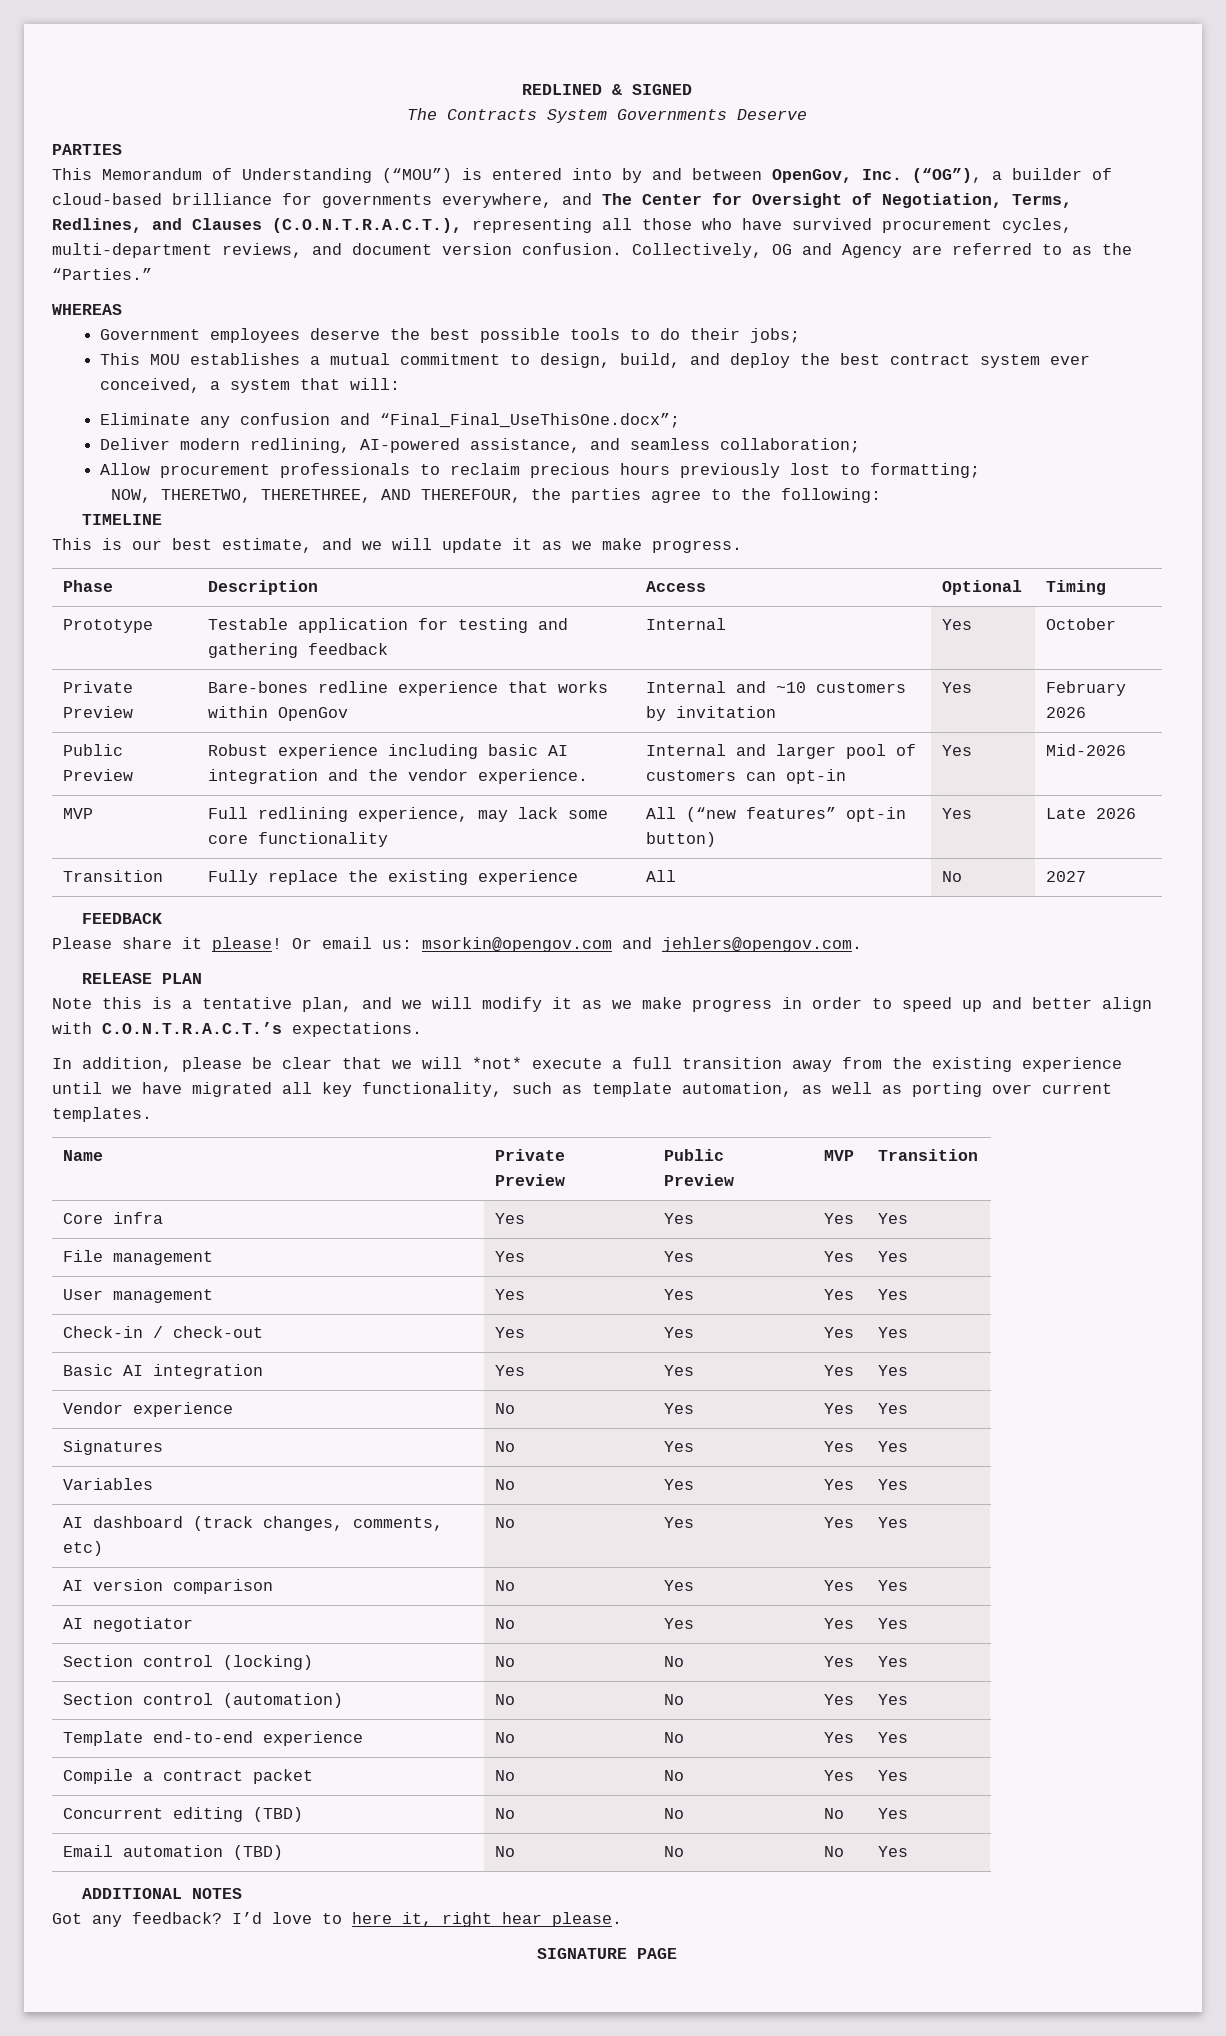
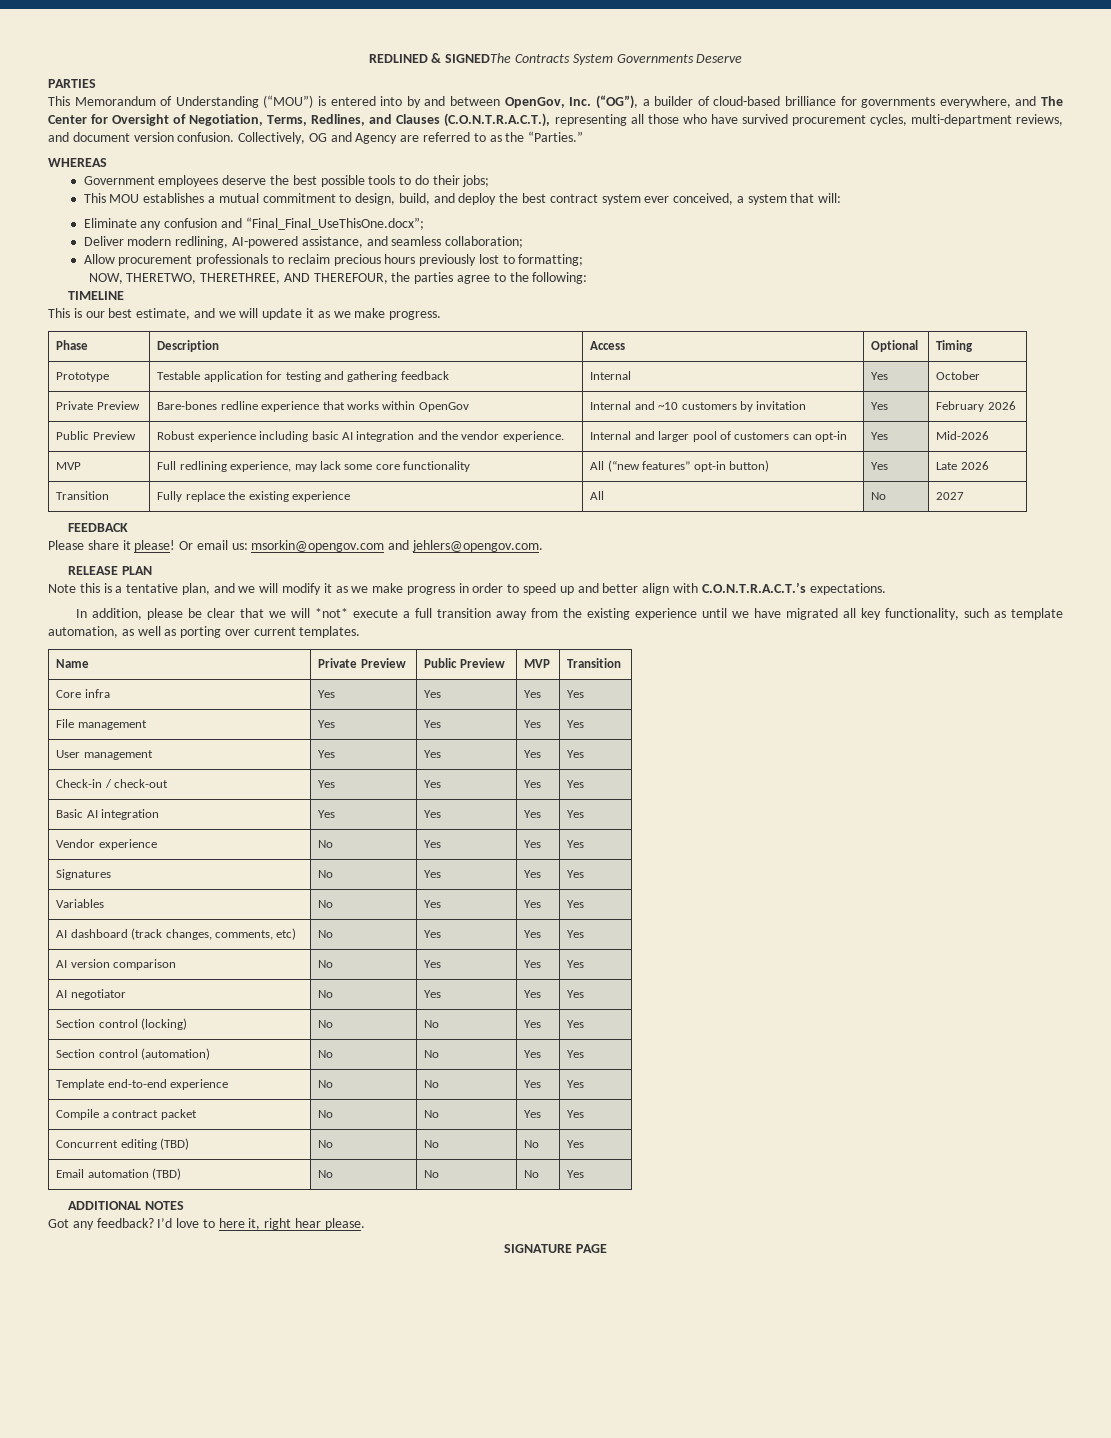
[632,84,692,95] [407,108,437,120] SIGNED // The -> [445,53,512,63] SIGNEDThe

